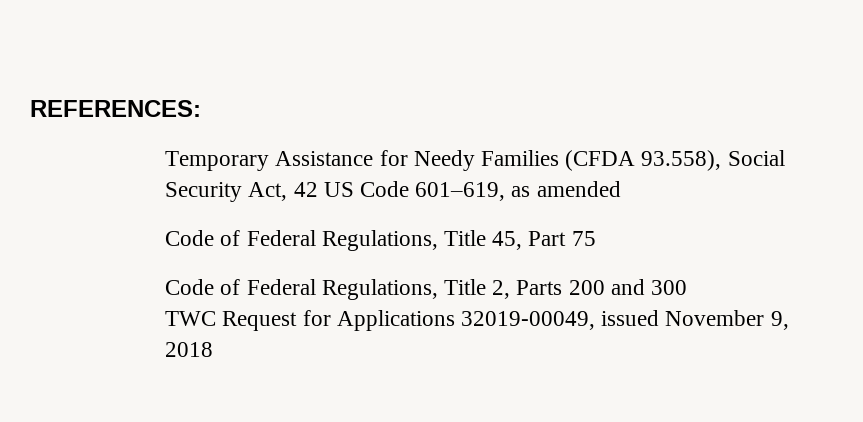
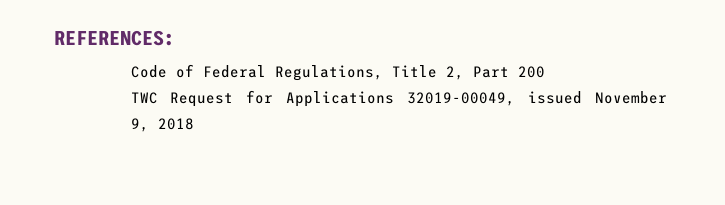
[165,150,785,171] [165,181,621,202] [165,230,596,251] // Temporary Assistance for Needy Families (CFDA 93.558), Social Security Act, 42 US Code 601–619, as amended // Code of Federal Regulations, Title 45, Part 75 -> (175, 38) none
[516,280,563,295] Parts -> [472,66,509,78] Part
[610,279,688,295] and 300 -> (545, 72) none

